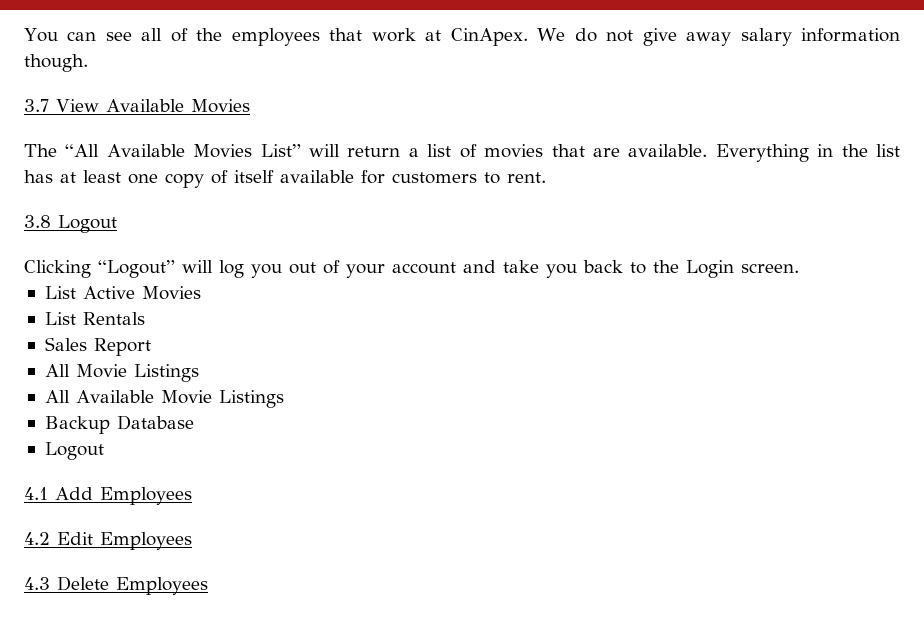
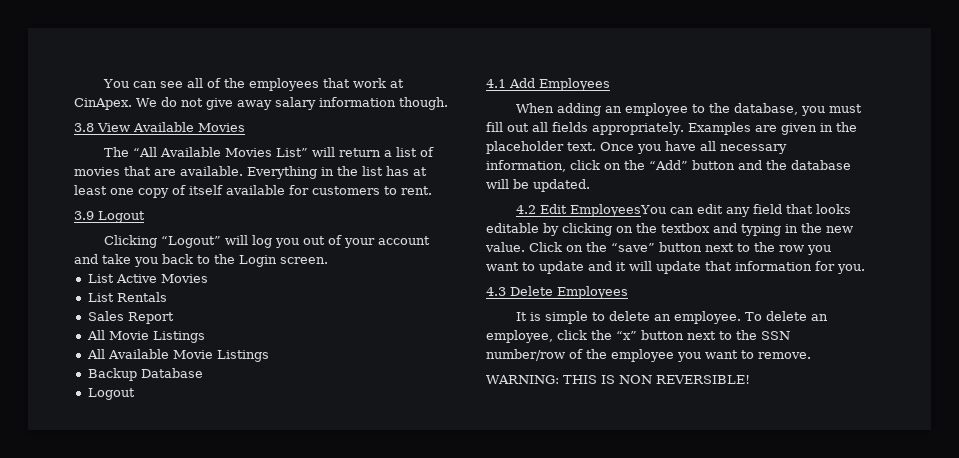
[24,99,49,112] 3.7 -> [74,123,94,132] 3.8
[24,215,51,228] 3.8 -> [74,211,94,220] 3.9
[24,532,192,550] [24,576,208,595] 4.2 Edit Employees // 4.3 Delete Employees -> [516,103,863,116] [486,122,857,135] [486,141,787,154] [486,160,851,172] [486,179,590,192] [516,204,852,217] [486,223,853,236] [485,242,831,255] [486,261,865,274] [486,286,628,299] [516,311,829,324] [486,330,790,343] [486,349,811,362] [486,375,750,384] When adding an employee to the database, you must fill out all fields appropriately. Examples are given in the placeholder text. Once you have all necessary information, click on the “Add” button and the database will be updated. // 4.2 Edit EmployeesYou can edit any field that looks editable by clicking on the textbox and typing in the new value. Click on the “save” button next to the row you want to update and it will update that information for you. // 4.3 Delete Employees // It is simple to delete an employee. To delete an employee, click the “x” button next to the SSN number/row of the employee you want to remove. // WARNING: THIS IS NON REVERSIBLE!

